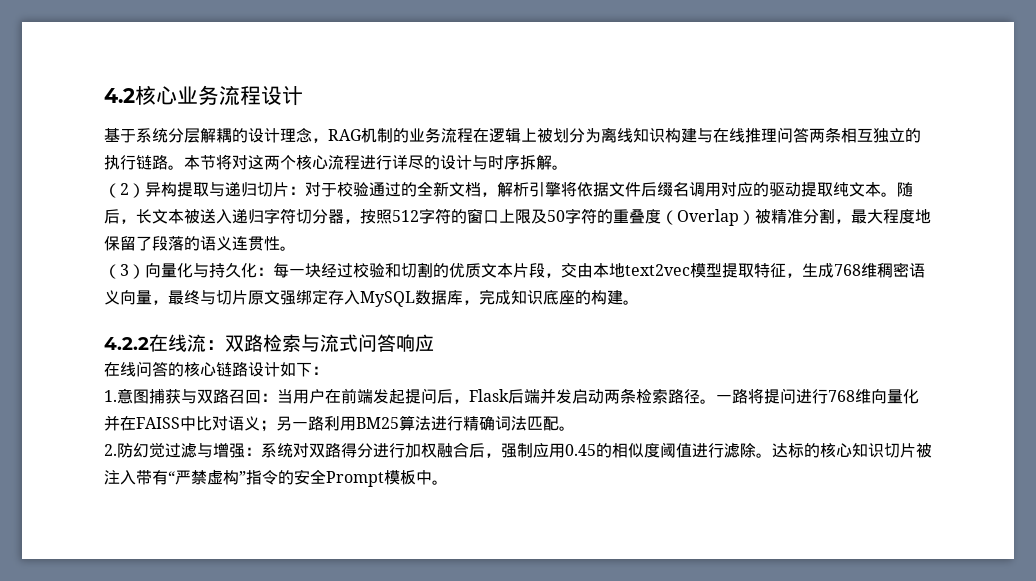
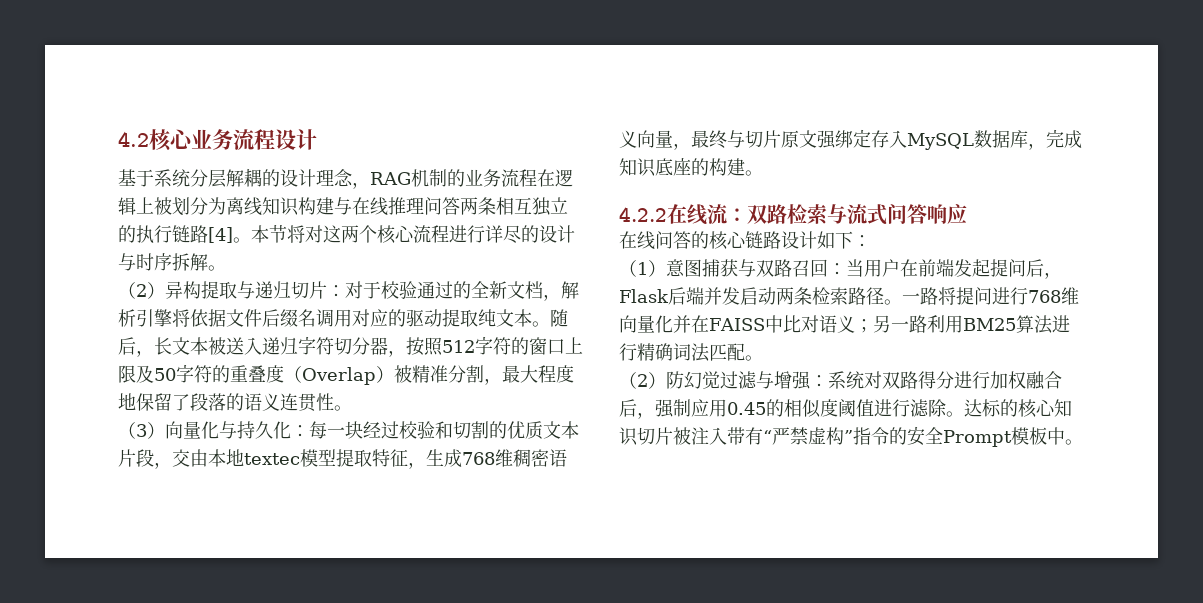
(168, 162) none -> [208,227,233,243] [4]
[625,264,690,276] text2vec -> [244,453,300,465] textec
[104,390,117,402] 1. -> [619,260,666,277] （1）
[104,444,117,456] 2. -> [619,372,666,389] （2）

